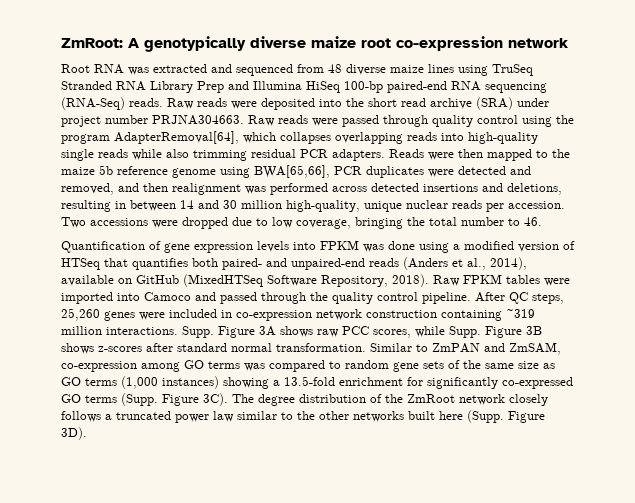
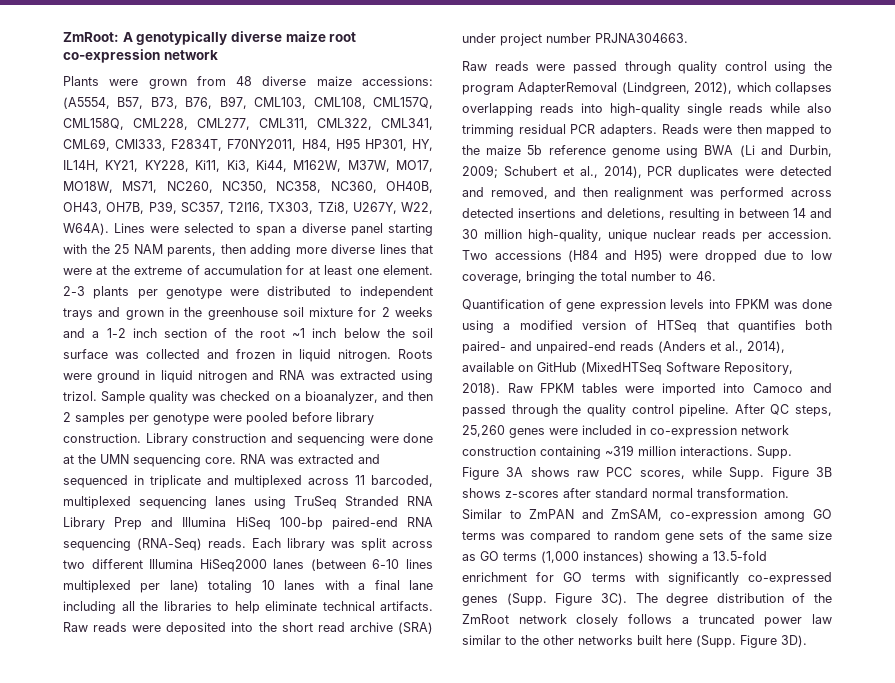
[61,64,90,73] Root -> [63,76,433,89] [63,96,433,109] [63,118,433,130] [63,138,434,151] [63,160,433,172] [63,181,433,193] [63,201,433,214] [63,223,433,236] [63,244,433,257] [63,265,433,275] [63,286,433,299] [63,307,434,320] [63,328,433,338] [63,349,433,362] [63,370,434,383] [63,391,433,404] [63,412,374,425] [63,433,433,446] [63,454,236,467] Plants were grown from 48 diverse maize accessions: (A5554, B57, B73, B76, B97, CML103, CML108, CML157Q, CML158Q, CML228, CML277, CML311, CML322, CML341, CML69, CMl333, F2834T, F70NY2011, H84, H95 HP301, HY, IL14H, KY21, KY228, Ki11, Ki3, Ki44, M162W, M37W, MO17, MO18W, MS71, NC260, NC350, NC358, NC360, OH40B, OH43, OH7B, P39, SC357, T2I16, TX303, TZi8, U267Y, W22, W64A). Lines were selected to span a diverse panel starting with the 25 NAM parents, then adding more diverse lines that were at the extreme of accumulation for at least one element. 2-3 plants per genotype were distributed to independent trays and grown in the greenhouse soil mixture for 2 weeks and a 1-2 inch section of the root ~1 inch below the soil surface was collected and frozen in liquid nitrogen. Roots were ground in liquid nitrogen and RNA was extracted using trizol. Sample quality was checked on a bioanalyzer, and then 2 samples per genotype were pooled before library construction. Library construction and sequencing were done at the UMN sequencing core.
[297,64,454,75] from 48 diverse maize lines -> [133,475,433,488] [63,496,246,509] in triplicate and multiplexed across 11 barcoded, multiplexed sequencing lanes
(163, 102) none -> [252,538,433,551] [63,559,433,572] [63,580,434,593] [63,601,433,614] Each library was split across two different Illumina HiSeq2000 lanes (between 6-10 lines multiplexed per lane) totaling 10 lanes with a final lane including all the libraries to help eliminate technical artifacts.
(244, 120) none -> (688, 38) //
[114,131,239,144] AdapterRemoval[64], -> [518,82,733,95] AdapterRemoval (Lindgreen, 2012),
[254,165,330,178] BWA[65,66], -> [704,145,832,157] [462,165,642,178] BWA (Li and Durbin, 2009; Schubert et al., 2014),
(148, 222) none -> [568,249,663,262] (H84 and H95)
[427,377,573,389] [61,394,117,403] significantly co-expressed GO terms -> [563,572,832,585] [462,596,498,606] GO terms with significantly co-expressed genes

